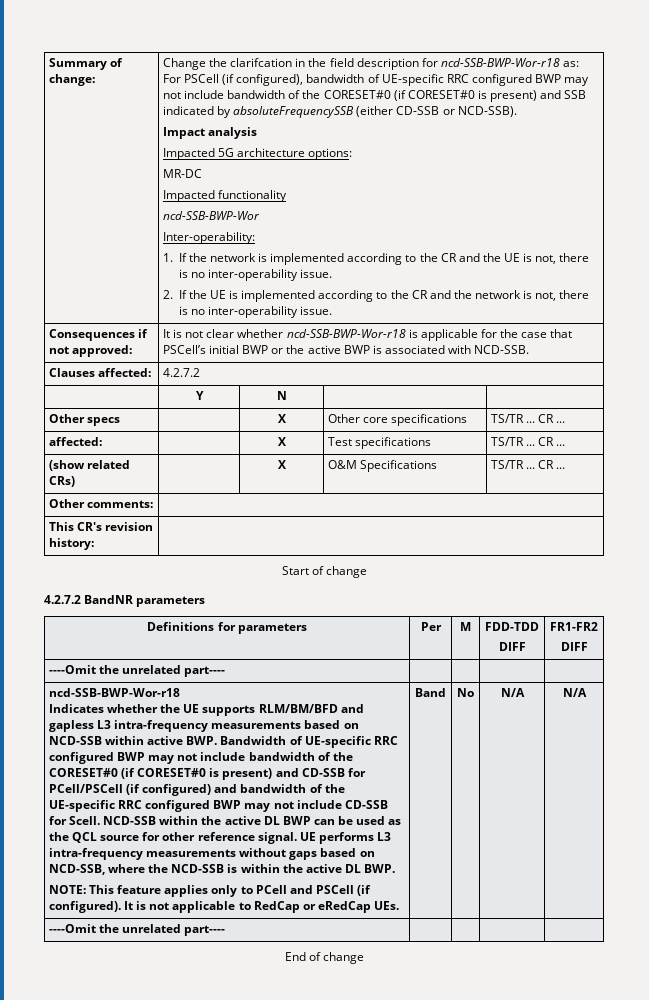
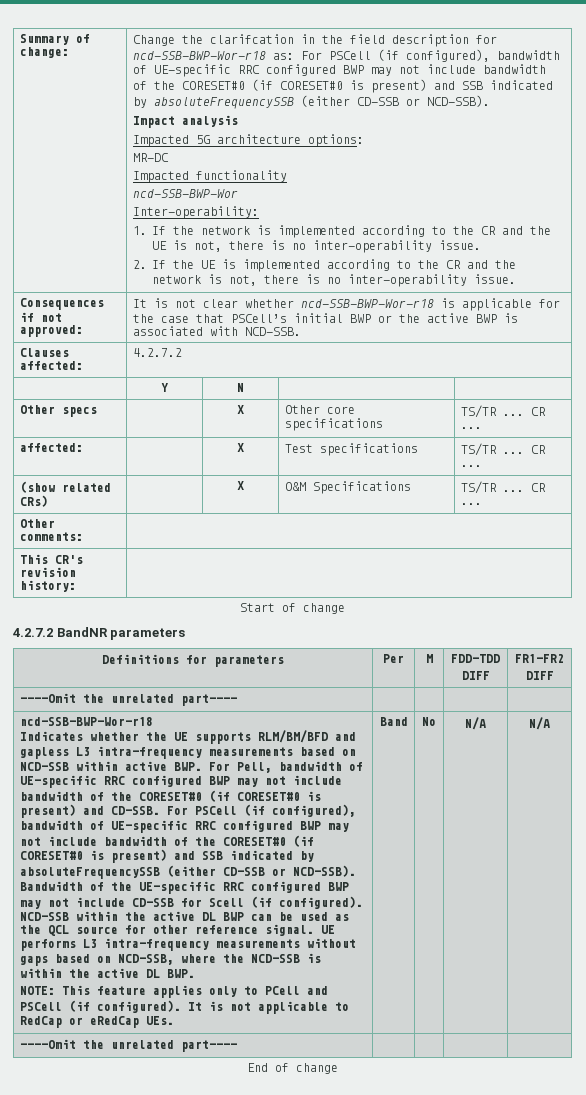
[220,736,287,745] Bandwidth -> [208,761,342,773] For Pell, bandwidth
[301,768,366,777] [49,784,307,796] CD-SSB for PCell/PSCell (if configured) and bandwidth -> [110,804,356,817] [19,820,349,833] [19,835,314,847] [19,849,314,863] [19,865,356,879] [19,881,83,891] CD-SSB. For PSCell (if configured), bandwidth of UE-specific RRC configured BWP may not include bandwidth of the CORESET#0 (if CORESET#0 is present) and SSB indicated by absoluteFrequencySSB (either CD-SSB or NCD-SSB). Bandwidth
[69,816,101,825] Scell. -> [208,896,363,909] Scell (if configured).

